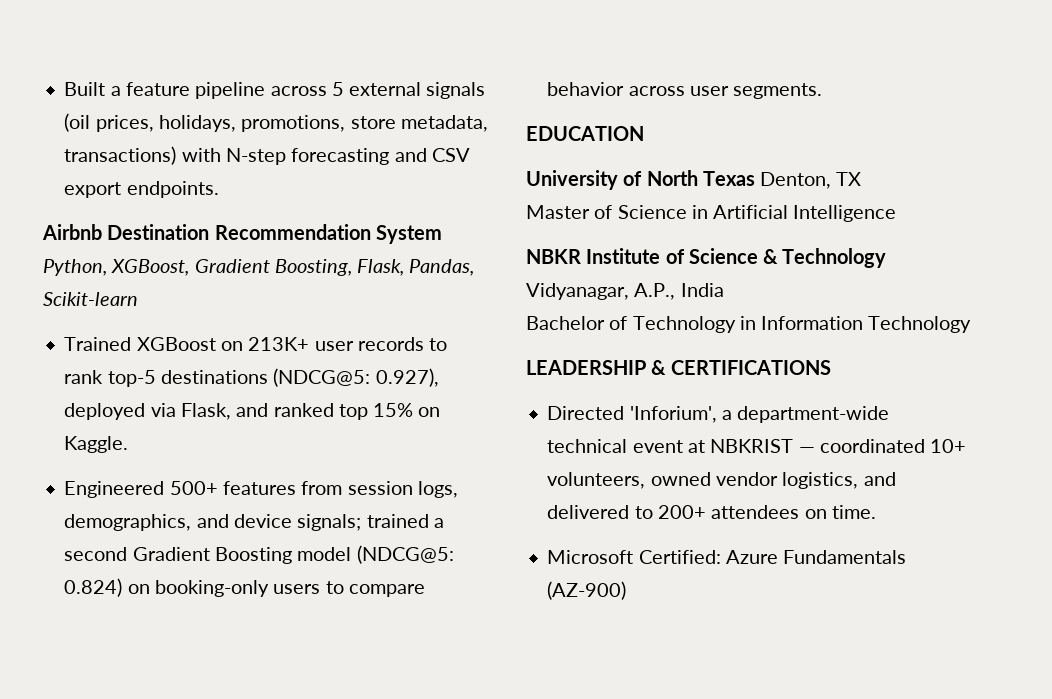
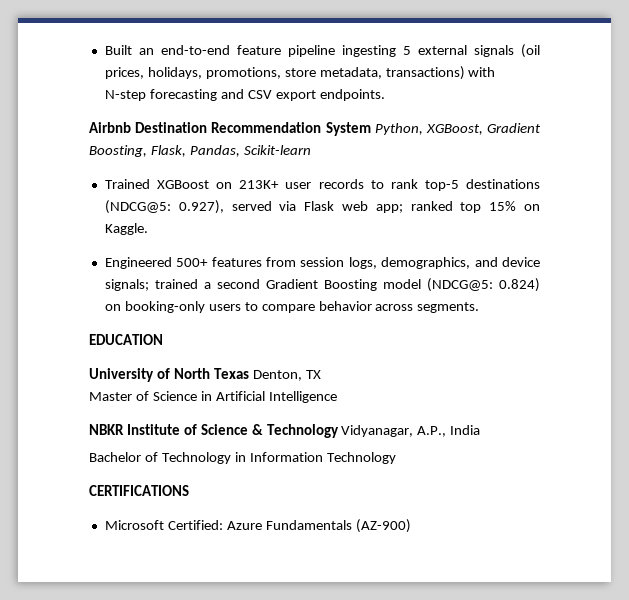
[110,86,121,96] a -> [138,45,230,55] an end-to-end
[270,86,327,96] across -> [341,45,396,57] ingesting
[64,403,269,420] deployed via Flask, and -> [231,201,403,213] served via Flask web app;
[689,86,729,96] user -> (414, 307) none
[526,360,667,375] LEADERSHIP & -> (396, 458) none
[547,406,890,423] [547,439,967,453] [547,472,896,489] [547,505,876,519] // Directed 'Inforium', a department-wide technical event at NBKRIST — coordinated 10+ volunteers, owned vendor logistics, and delivered to 200+ attendees on time. -> (189, 490) none

